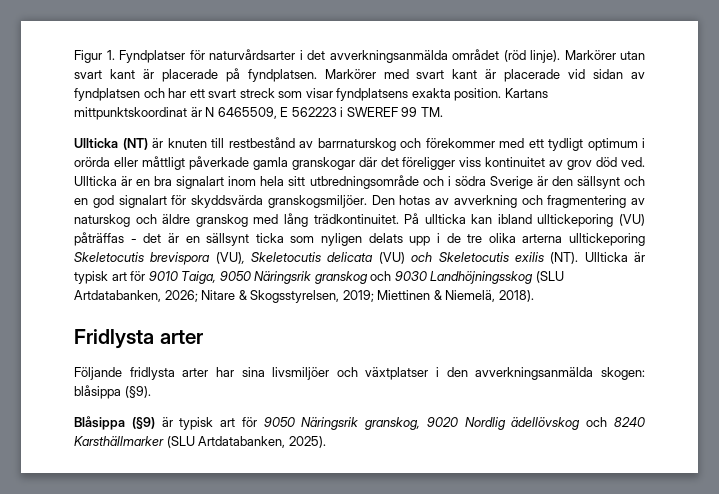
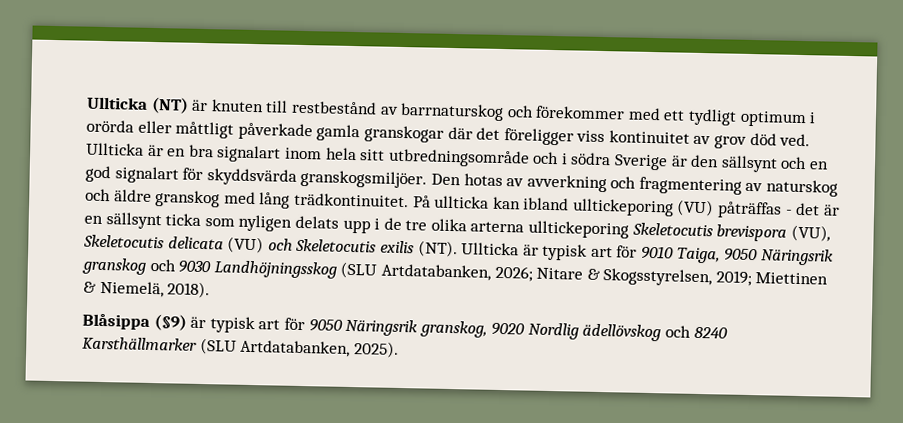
[74,49,645,63] [74,68,646,82] [74,88,548,101] [74,107,443,120] Figur 1. Fyndplatser för naturvårdsarter i det avverkningsanmälda området (röd linje). Markörer utan svart kant är placerade på fyndplatsen. Markörer med svart kant är placerade vid sidan av fyndplatsen och har ett svart streck som visar fyndplatsens exakta position. Kartans mittpunktskoordinat är N 6465509, E 562223 i SWEREF 99 TM. // -> (86, 103) none
[74,329,203,349] [74,367,645,380] [74,385,151,399] // Fridlysta arter // Följande fridlysta arter har sina livsmiljöer och växtplatser i den avverkningsanmälda skogen: blåsippa (§9). -> (211, 290) none

